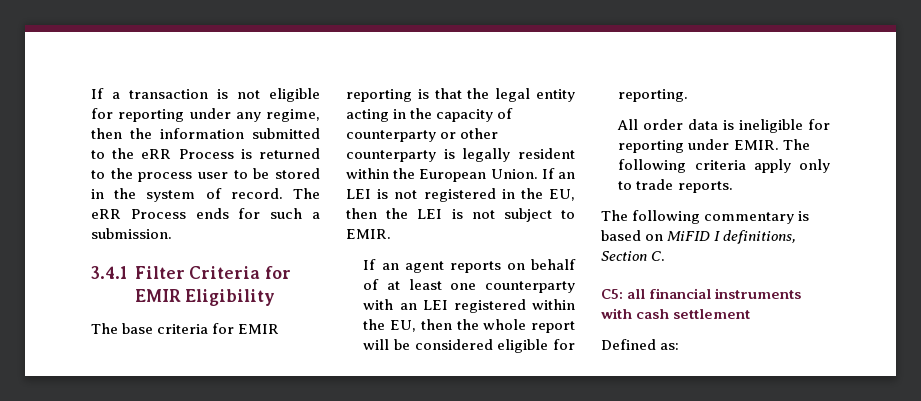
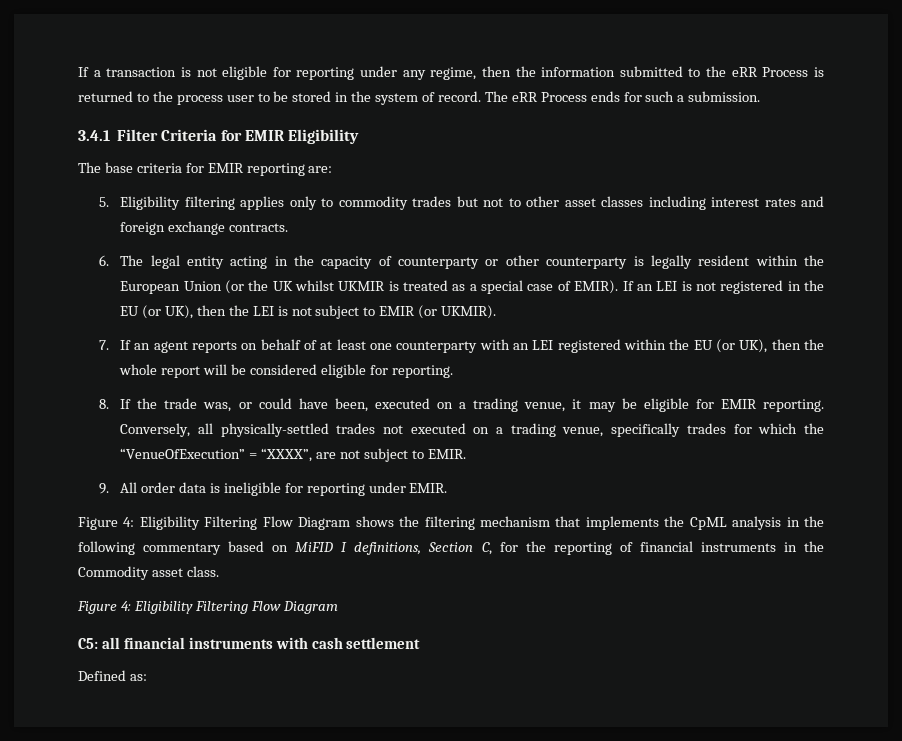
[417,88,490,99] is that the -> [308,166,333,173] [99,196,824,210] [120,221,288,235] [99,255,144,266] are: // 5. Eligibility filtering applies only to commodity trades but not to other asset classes including interest rates and foreign exchange contracts. // 6. The
[490,169,538,179] Union. -> [183,280,619,294] Union (or the UK whilst UKMIR is treated as a special case of EMIR).
[549,189,575,201] EU, -> [120,305,193,319] EU (or UK),
[346,229,391,239] EMIR. // -> [379,305,497,319] [99,340,110,350] EMIR (or UKMIR). // 7.
[390,320,417,332] EU, -> [693,339,768,353] EU (or UK),
(689, 95) none -> [99,398,825,412] [120,423,824,437] [120,448,466,462] [99,483,110,494] 8. If the trade was, or could have been, executed on a trading venue, it may be eligible for EMIR reporting. Conversely, all physically-settled trades not executed on a trading venue, specifically trades for which the “VenueOfExecution” = “XXXX”, are not subject to EMIR. // 9.
[782,139,810,150] [618,159,830,173] [618,179,733,193] [601,210,628,221] The following criteria apply only to trade reports. // The -> [78,516,824,530] // Figure 4: Eligibility Filtering Flow Diagram shows the filtering mechanism that implements the CpML analysis in the
[798,211,810,221] is -> (222, 549) none
[651,251,666,261] C. -> [481,541,824,555] [78,566,219,580] [77,601,338,614] C, for the reporting of financial instruments in the Commodity asset class. // Figure 4: Eligibility Filtering Flow Diagram

